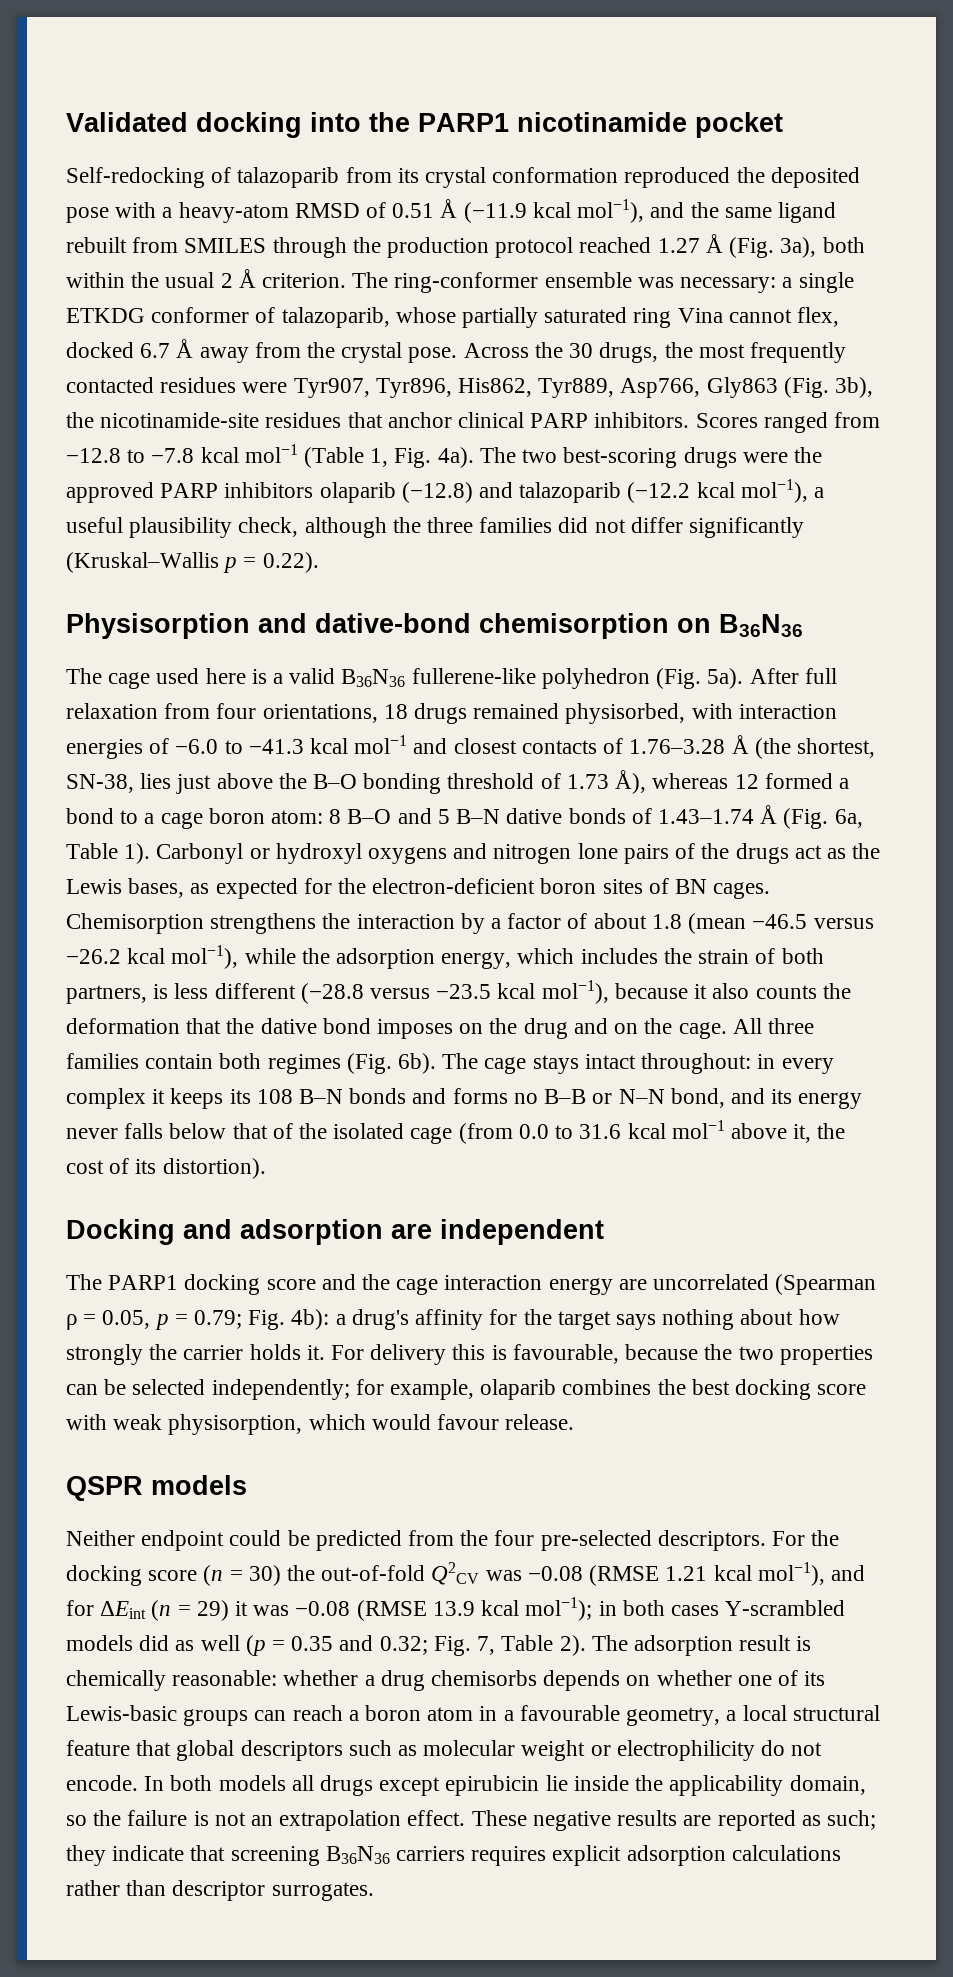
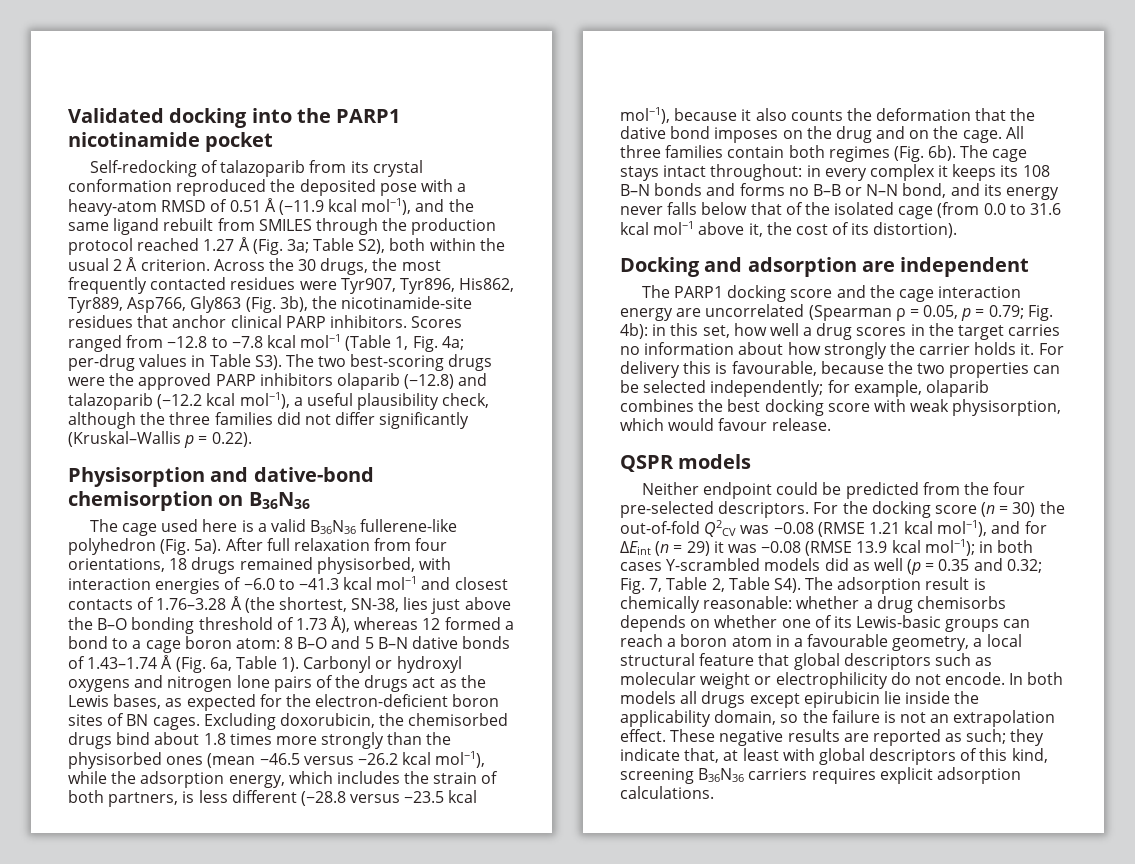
[780,237,817,258] 3a), -> [286,238,386,254] 3a; Table S2),
[352,272,854,293] [66,307,840,328] [66,339,458,363] The ring-conformer ensemble was necessary: a single ETKDG conformer of talazoparib, whose partially saturated ring Vina cannot flex, docked 6.7 Å away from the crystal pose. -> (210, 265) none
[437,447,474,468] 4a). -> [441,336,464,350] [68,354,282,371] 4a; per-drug values in Table S3).
[66,913,682,934] Chemisorption strengthens the interaction by a factor of about 1.8 -> [203,713,509,730] [68,732,452,749] [68,752,204,769] Excluding doxorubicin, the chemisorbed drugs bind about 1.8 times more strongly than the physisorbed ones
[335,1309,735,1330] a drug's affinity for the target says nothing -> [652,323,1061,340] [620,342,735,355] in this set, how well a drug scores in the target carries no information
[559,1635,586,1656] 2). -> [711,577,801,593] 2, Table S4).
[190,1845,226,1861] that -> [684,748,1048,765] that, at least with global descriptors of this kind,
[731,1845,841,1861] [66,1880,374,1901] calculations rather than descriptor surrogates. -> [620,786,714,799] calculations.

